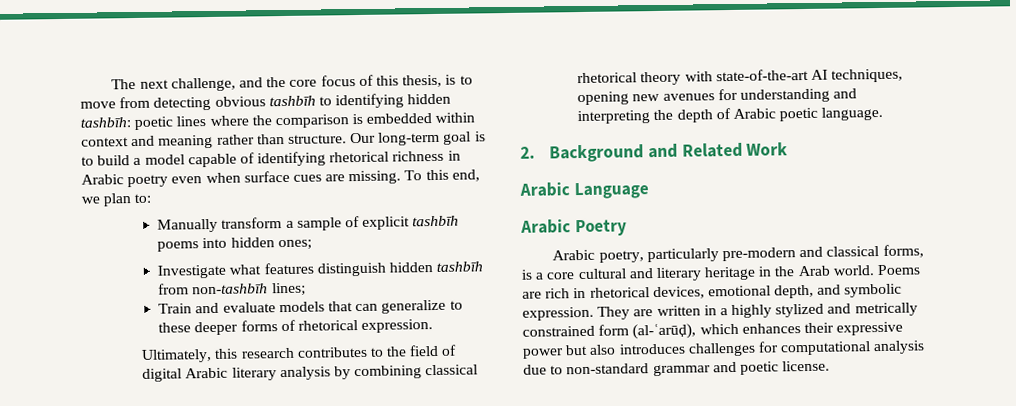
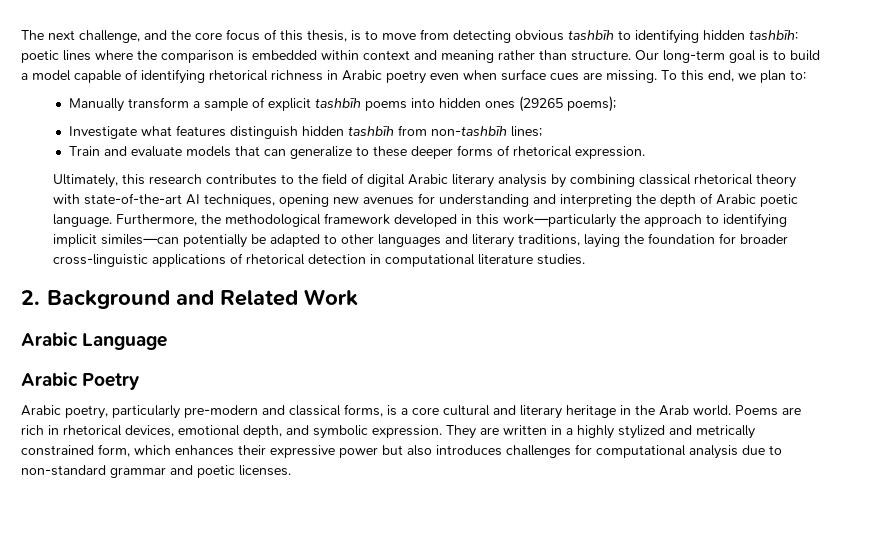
[277,239,312,251] ones; -> [484,96,616,112] ones (29265 poems);
(884, 113) none -> [116,213,788,228] [53,233,789,248] [53,253,586,267] Furthermore, the methodological framework developed in this work—particularly the approach to identifying implicit similes—can potentially be adapted to other languages and literary traditions, laying the foundation for broader cross-linguistic applications of rhetorical detection in computational literature studies.
[598,323,697,340] form (al-ʿarūḍ), -> [98,444,130,457] form,
[782,360,831,372] license. -> [239,465,291,476] licenses.

